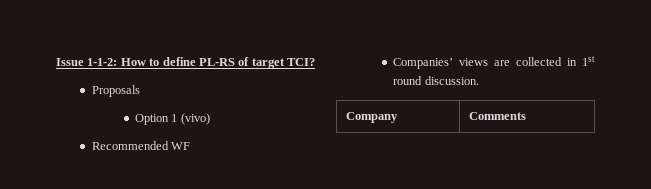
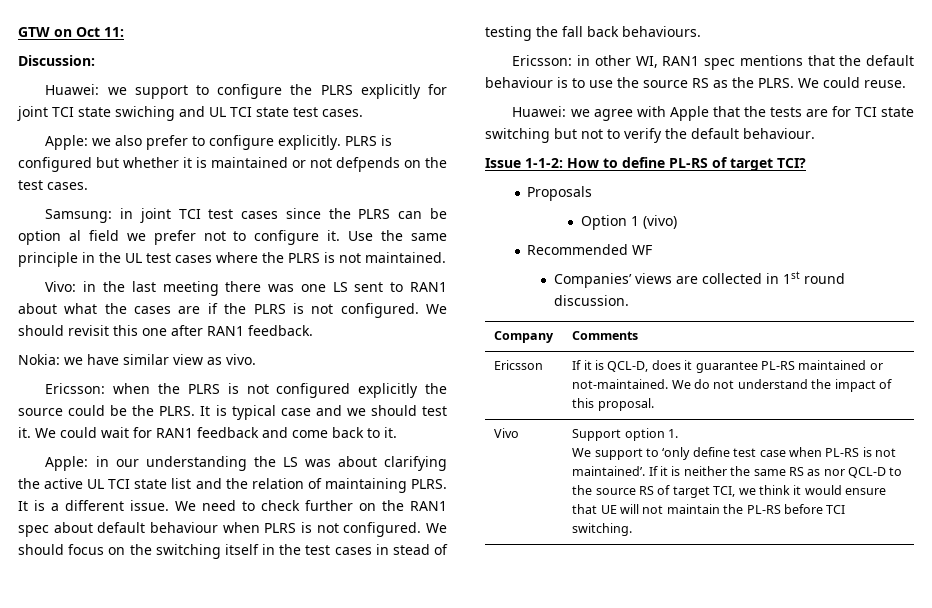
(56, 62) none -> [18,27,124,37] [18,55,95,66] [45,84,448,99] [17,106,363,121] [45,135,393,150] [18,157,447,172] [18,180,88,190] [45,208,448,223] [18,230,448,245] [18,252,446,267] [45,281,447,296] [18,303,448,318] [18,325,313,336] [18,354,256,365] [45,383,448,398] [18,405,447,420] [18,427,397,438] [45,456,448,471] [18,478,447,493] [18,500,447,511] [18,522,448,537] [18,544,449,559] [485,26,701,41] [512,55,915,70] [485,77,906,88] [512,106,914,121] [485,128,815,143] GTW on Oct 11: // Discussion: // Huawei: we support to configure the PLRS explicitly for joint TCI state swiching and UL TCI state test cases. // Apple: we also prefer to configure explicitly. PLRS is configured but whether it is maintained or not defpends on the test cases. // Samsung: in joint TCI test cases since the PLRS can be option al field we prefer not to configure it. Use the same principle in the UL test cases where the PLRS is not maintained. // Vivo: in the last meeting there was one LS sent to RAN1 about what the cases are if the PLRS is not configured. We should revisit this one after RAN1 feedback. // Nokia: we have similar view as vivo. // Ericsson: when the PLRS is not configured explicitly the source could be the PLRS. It is typical case and we should test it. We could wait for RAN1 feedback and come back to it. // Apple: in our understanding the LS was about clarifying the active UL TCI state list and the relation of maintaining PLRS. It is a different issue. We need to check further on the RAN1 spec about default behaviour when PLRS is not configured. We should focus on the switching itself in the test cases in stead of testing the fall back behaviours. // Ericsson: in other WI, RAN1 spec mentions that the default behaviour is to use the source RS as the PLRS. We could reuse. // Huawei: we agree with Apple that the tests are for TCI state switching but not to verify the default behaviour. //
(526, 116) none -> [494,360,544,370] [572,360,883,373] [572,379,892,392] [572,398,654,411] [494,428,520,438] [572,428,679,441] [572,447,897,460] [572,466,903,478] [572,485,887,498] [572,504,846,514] [572,523,633,536] // Ericsson | If it is QCL-D, does it guarantee PL-RS maintained or not-maintained. We do not understand the impact of this proposal. // Vivo | Support option 1. // We support to ‘only define test case when PL-RS is not maintained’. If it is neither the same RS as nor QCL-D to the source RS of target TCI, we think it would ensure that UE will not maintain the PL-RS before TCI switching.

